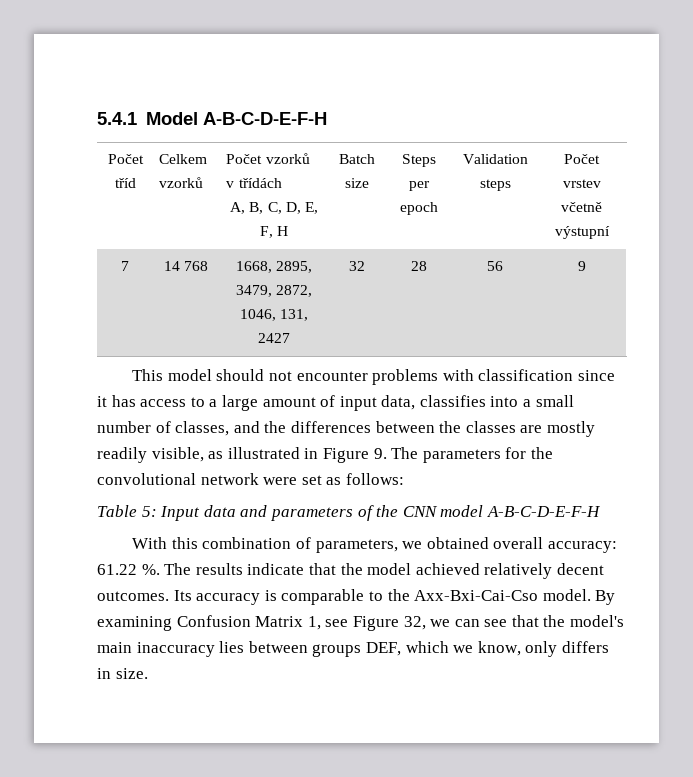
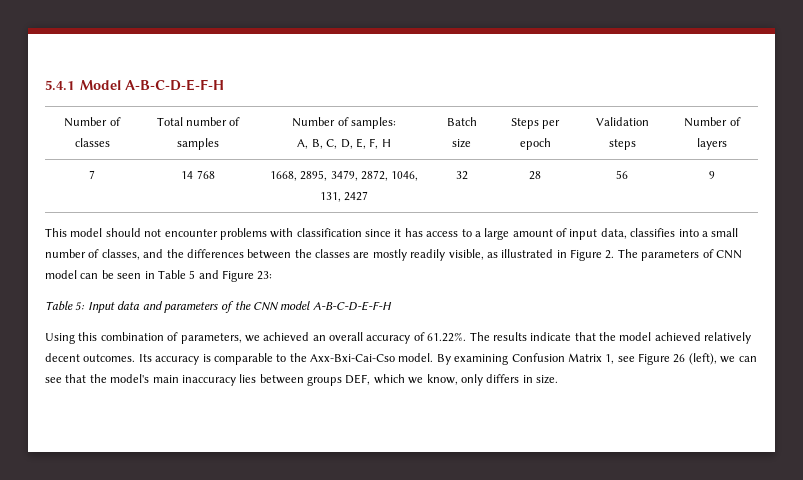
[107,154,144,164] [114,178,136,188] [159,154,208,164] [159,177,204,188] [226,153,310,164] [226,178,282,188] Počet tříd | Celkem vzorků | Počet vzorků v třídách -> [64,117,121,127] [74,138,110,147] [156,117,241,126] [177,138,219,150] [292,117,396,129] Number of classes | Total number of samples | Number of samples:
[564,154,600,164] [562,179,601,188] [561,202,602,212] [554,226,610,239] Počet vrstev včetně výstupní -> [684,117,741,127] [697,138,727,150] Number of layers
[373,448,387,459] 9. -> [605,250,615,259] 2.
[505,447,553,459] [97,473,404,485] for the convolutional network were set as follows: -> [702,249,742,259] [45,270,273,282] of CNN model can be seen in Table 5 and Figure 23:
[132,537,168,549] With -> [45,333,75,344] Using
[426,537,617,553] [97,564,160,575] obtained overall accuracy: 61.22 %. -> [263,332,467,344] achieved an overall accuracy of 61.22%.
[403,616,426,630] 32, -> [673,353,717,365] 26 (left),

